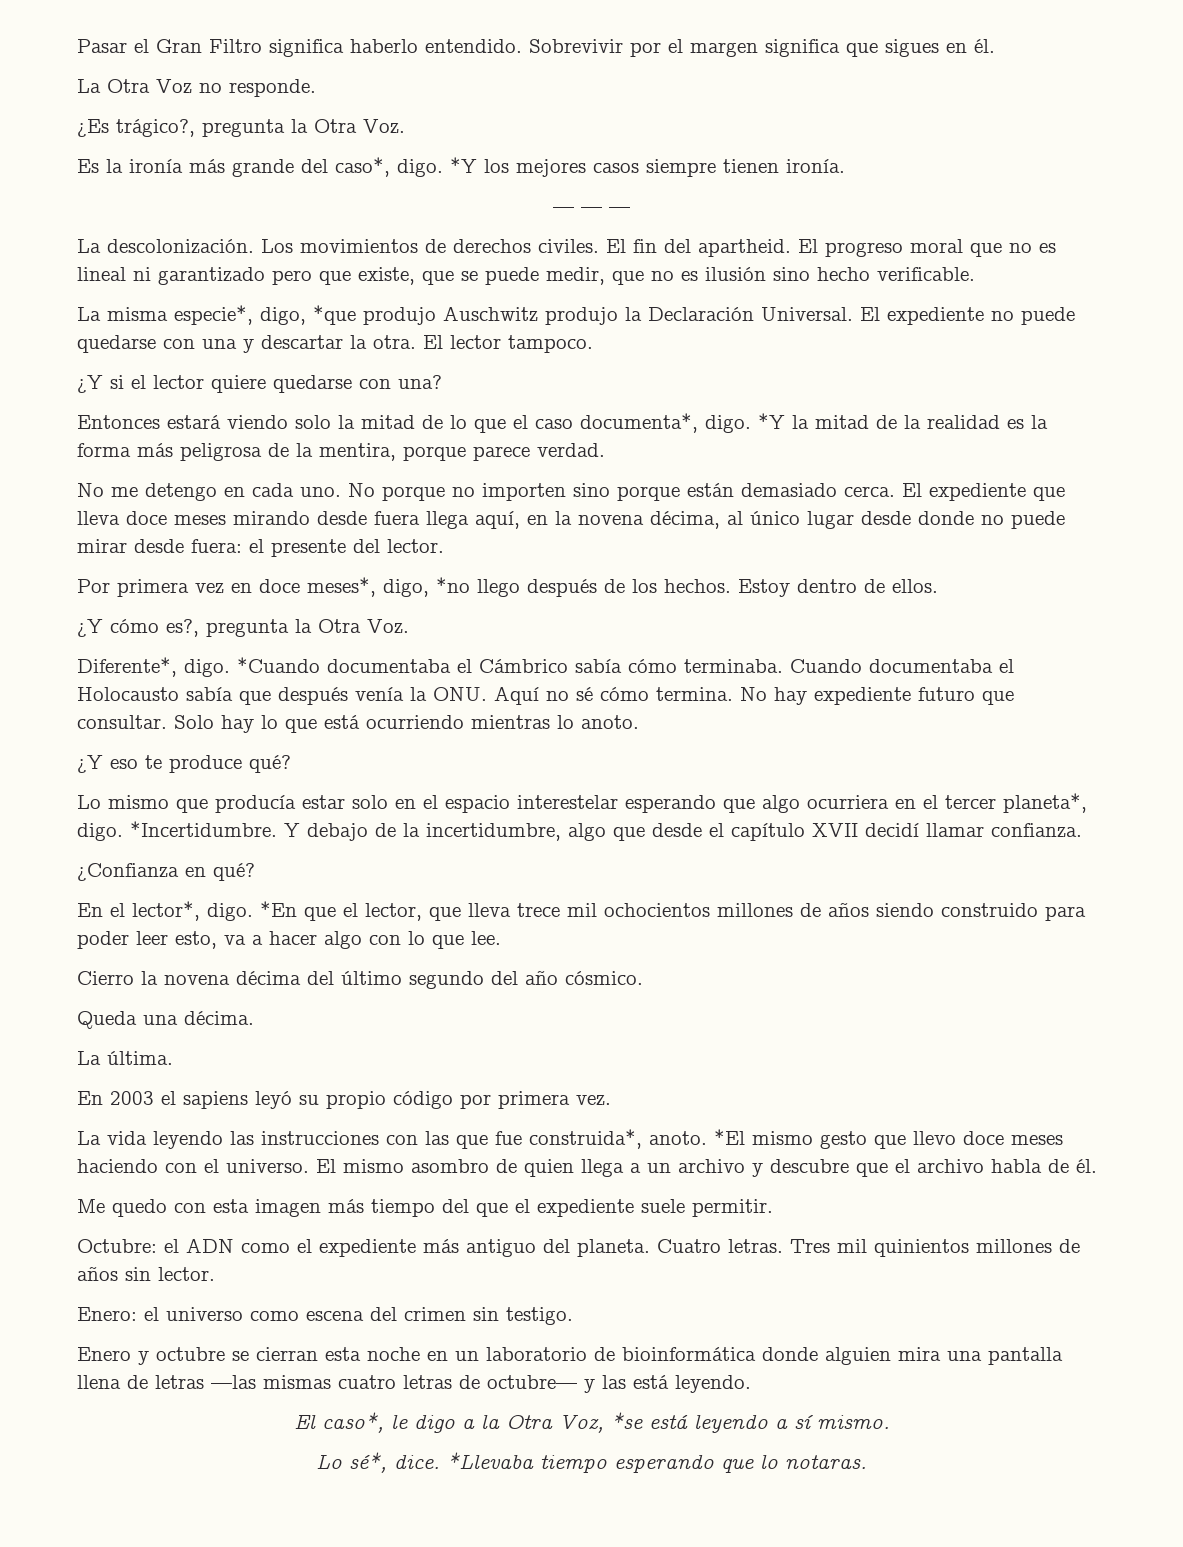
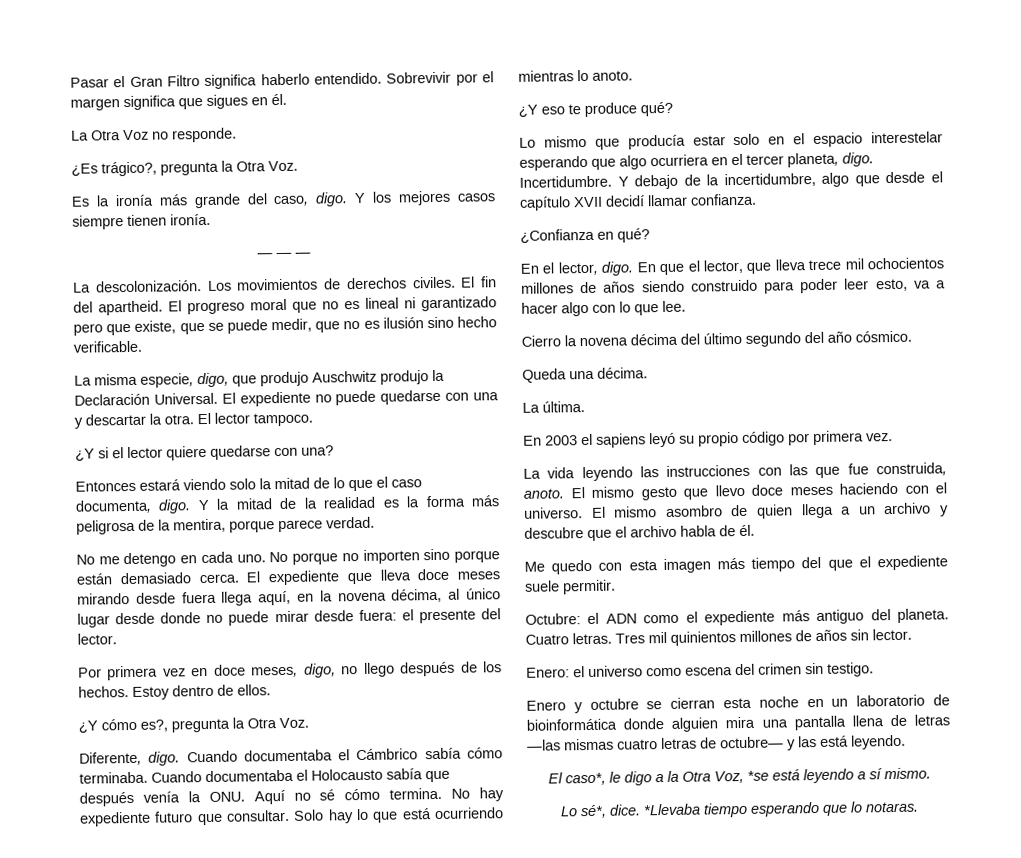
[335,157,477,177] caso*, digo. *Y -> [273,192,367,207] caso, digo. Y
[174,305,356,325] especie*, digo, *que -> [140,372,257,388] especie, digo, que
[580,413,785,433] documenta*, digo. *Y -> [75,499,210,514] documenta, digo. Y
[307,577,470,597] meses*, digo, *no -> [251,663,359,678] meses, digo, no
[77,657,320,677] Diferente*, digo. *Cuando -> [79,750,238,766] Diferente, digo. Cuando
[1003,793,1087,813] [77,821,277,841] planeta*, digo. *Incertidumbre. -> [787,152,874,168] [519,175,612,188] planeta, digo. Incertidumbre.
[132,901,297,921] lector*, digo. *En -> [557,261,656,276] lector, digo. En
[529,1129,745,1149] construida*, anoto. *El -> [876,462,947,477] [523,487,585,499] construida, anoto. El

